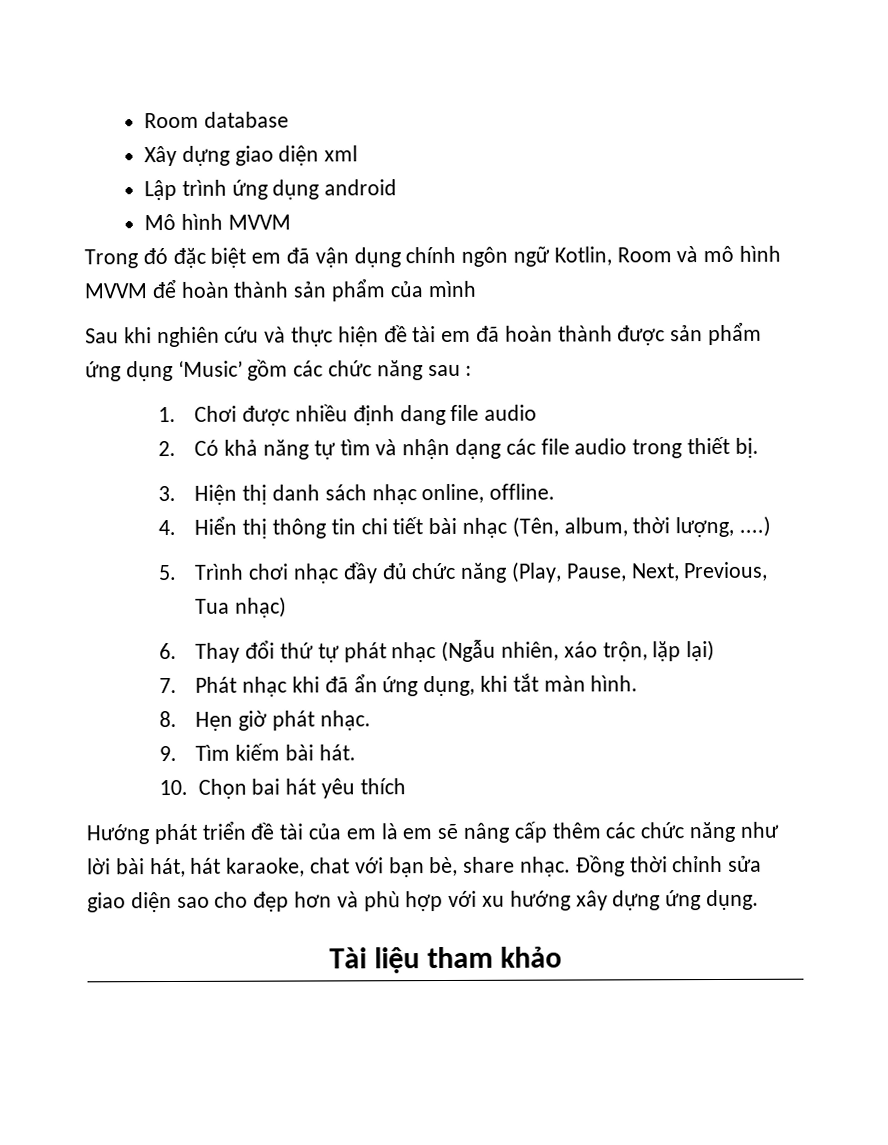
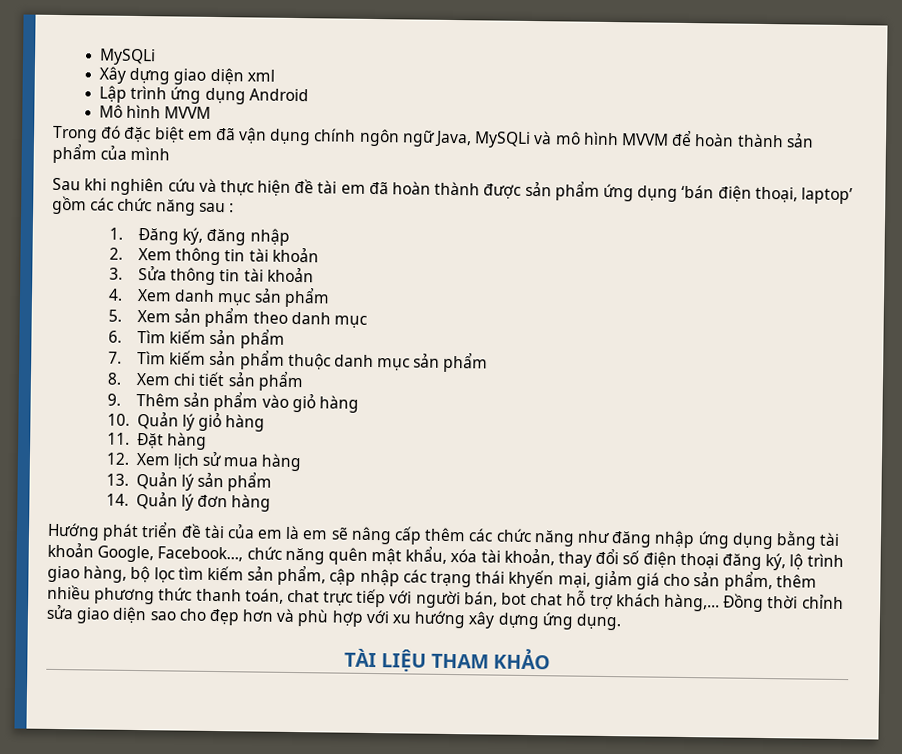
[144,111,289,129] Room database -> [99,48,157,66] MySQLi
[324,179,398,196] android -> [248,88,309,102] Android
[553,246,672,266] Kotlin, Room -> [434,130,532,148] Java, MySQLi
[177,360,243,377] ‘Music’ -> [681,184,853,205] ‘bán điện thoại, laptop’
[194,404,538,426] [157,436,759,460] [157,483,556,505] [157,515,771,539] [157,561,769,584] [195,596,288,618] [158,639,716,663] [158,673,639,697] [158,710,371,731] [158,743,356,762] [158,778,406,799] Chơi được nhiều định dang file audio // 2. Có khả năng tự tìm và nhận dạng các file audio trong thiết bị. // 3. Hiện thị danh sách nhạc online, offline. // 4. Hiển thị thông tin chi tiết bài nhạc (Tên, album, thời lượng, ....) // 5. Trình chơi nhạc đầy đủ chức năng (Play, Pause, Next, Previous, Tua nhạc) // 6. Thay đổi thứ tự phát nhạc (Ngẫu nhiên, xáo trộn, lặp lại) // 7. Phát nhạc khi đã ẩn ứng dụng, khi tắt màn hình. // 8. Hẹn giờ phát nhạc. // 9. Tìm kiếm bài hát. // 10. Chọn bai hát yêu thích -> [137,227,290,246] [108,247,319,266] [108,265,314,286] [107,287,330,308] [107,307,367,328] [107,329,285,349] [107,350,489,373] [106,371,304,392] [106,391,359,413] [106,411,266,432] [106,432,207,450] [105,451,303,472] [105,471,273,492] [105,491,272,512] Đăng ký, đăng nhập // 2. Xem thông tin tài khoản // 3. Sửa thông tin tài khoản // 4. Xem danh mục sản phẩm // 5. Xem sản phẩm theo danh mục // 6. Tìm kiếm sản phẩm // 7. Tìm kiếm sản phẩm thuộc danh mục sản phẩm // 8. Xem chi tiết sản phẩm // 9. Thêm sản phẩm vào giỏ hàng // 10. Quản lý giỏ hàng // 11. Đặt hàng // 12. Xem lịch sử mua hàng // 13. Quản lý sản phẩm // 14. Quản lý đơn hàng
[87,856,572,878] lời bài hát, hát karaoke, chat với bạn bè, share nhạc. -> [611,530,841,550] [47,542,844,571] [47,565,817,592] [47,584,720,612] đăng nhập ứng dụng bằng tài khoản Google, Facebook…, chức năng quên mật khẩu, xóa tài khoản, thay đổi số điện thoại đăng ký, lộ trình giao hàng, bộ lọc tìm kiếm sản phẩm, cập nhập các trạng thái khyến mại, giảm giá cho sản phẩm, thêm nhiều phương thức thanh toán, chat trực tiếp với người bán, bot chat hỗ trợ khách hàng,...
[328,946,563,974] Tài liệu tham khảo -> [343,648,552,672] TÀI LIỆU THAM KHẢO

